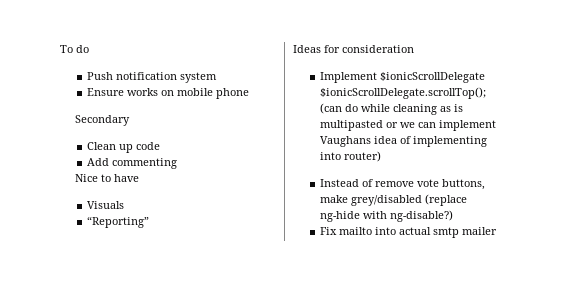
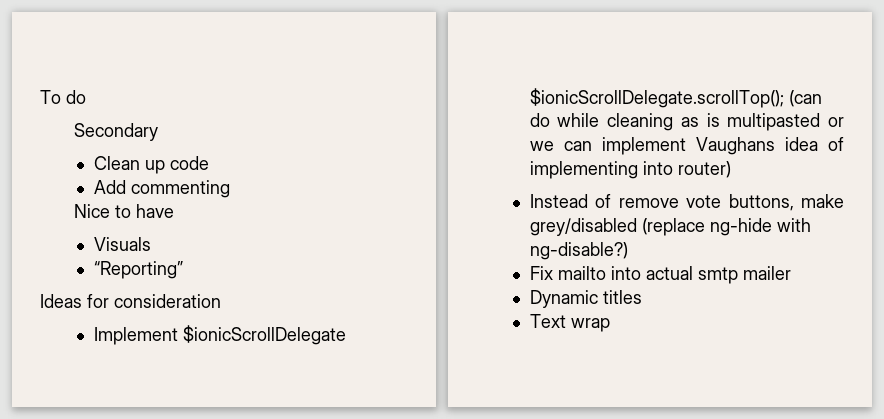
[86,72,217,83] [86,88,249,99] // Push notification system // Ensure works on mobile phone -> (86, 97) none
(497, 231) none -> [529,290,642,308] [529,314,610,332] // Dynamic titles // Text wrap

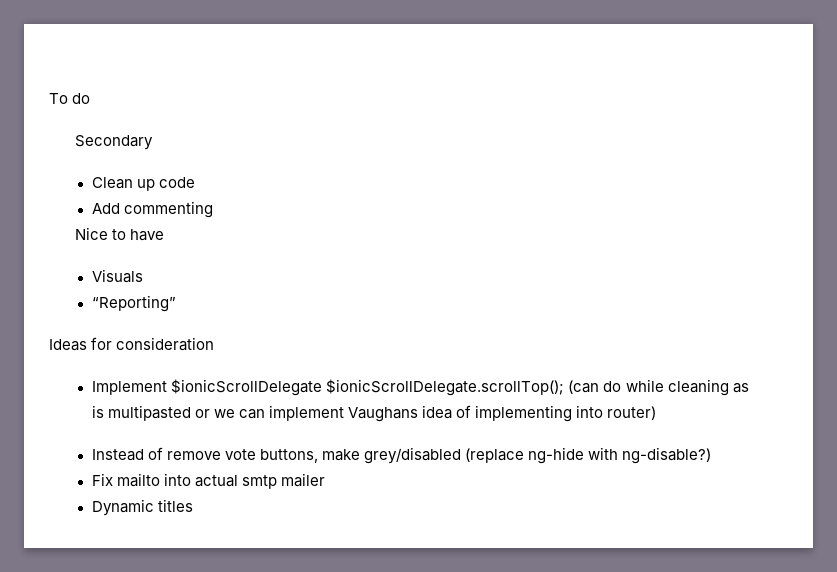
[529,314,610,332] // Text wrap -> (193, 505) none

